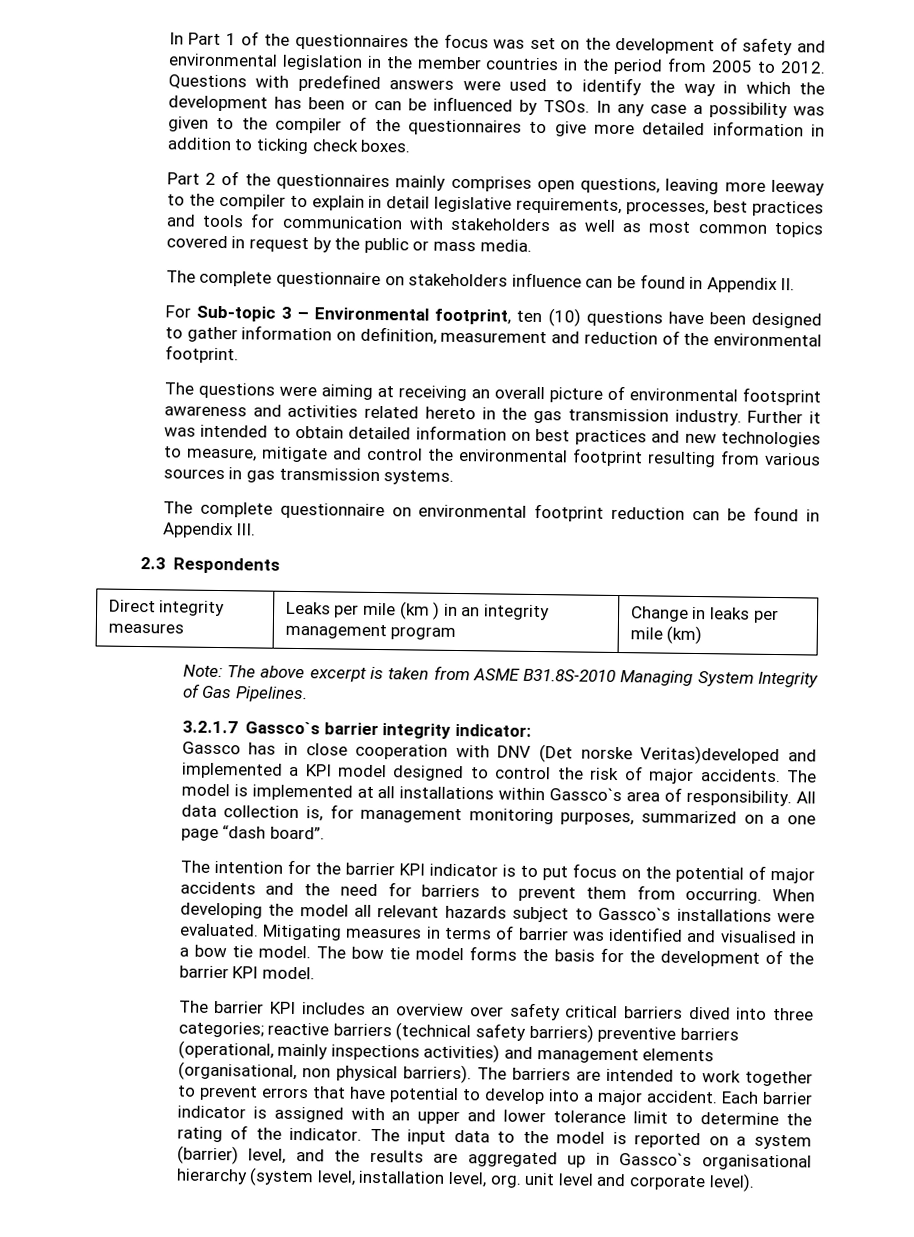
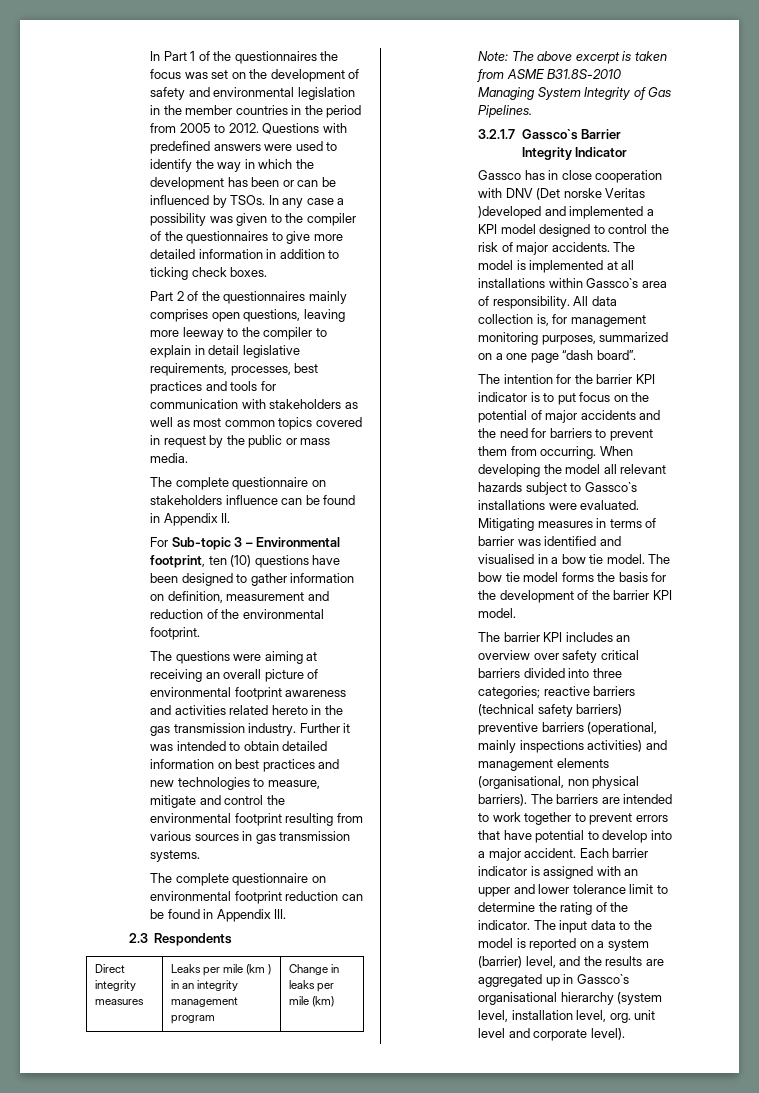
[742,387,822,406] footsprint -> [234,687,282,700] footprint
[323,722,531,739] barrier integrity indicator: -> [581,129,622,139] [521,147,628,160] Barrier Integrity Indicator
[640,745,781,766] Veritas)developed -> [605,188,646,198] [478,206,542,219] Veritas )developed
[687,1006,731,1020] dived -> [523,668,565,678] divided

